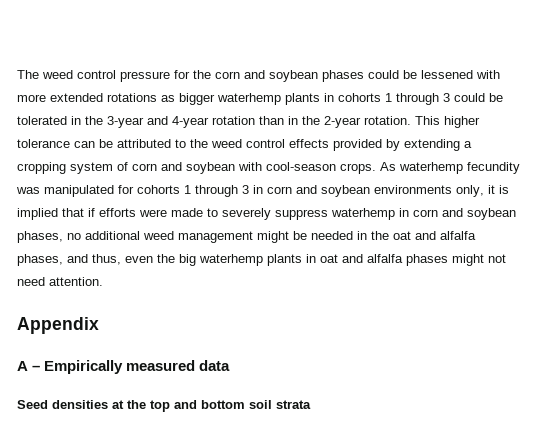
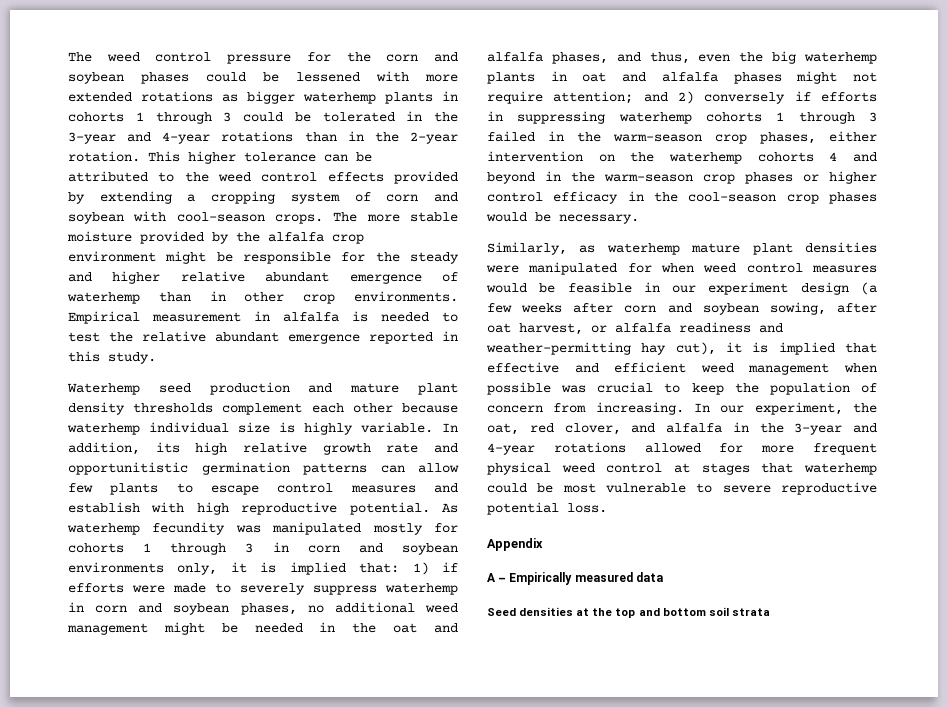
[212,116,255,125] rotation -> [221,131,294,142] rotations
(376, 168) none -> [333,212,458,222] [67,231,364,244] [68,251,459,264] [68,271,458,284] [67,291,459,304] [68,311,458,324] [68,331,458,344] [68,351,156,364] [67,382,458,395] [68,402,458,415] [67,422,458,435] [68,442,458,455] [68,462,459,475] [68,483,458,495] [68,502,430,515] The more stable moisture provided by the alfalfa crop environment might be responsible for the steady and higher relative abundant emergence of waterhemp than in other crop environments. Empirical measurement in alfalfa is needed to test the relative abundant emergence reported in this study. // Waterhemp seed production and mature plant density thresholds complement each other because waterhemp individual size is highly variable. In addition, its high relative growth rate and opportunitistic germination patterns can allow few plants to escape control measures and establish with high reproductive potential.
(114, 191) none -> [372,523,423,535] mostly
[62,208,84,217] that -> [359,562,429,575] that: 1)
[17,277,103,286] need attention. -> [487,91,877,104] [487,111,877,124] [487,131,877,144] [487,151,877,164] [487,171,877,184] [487,191,877,204] [486,212,639,224] [487,242,877,255] [486,262,877,275] [486,282,877,295] [487,302,877,315] [487,322,783,335] [486,342,877,355] [487,362,877,375] [487,382,877,395] [487,402,877,415] [487,422,877,435] [487,442,877,455] [487,462,877,475] [487,482,877,495] [487,502,607,515] require attention; and 2) conversely if efforts in suppressing waterhemp cohorts 1 through 3 failed in the warm-season crop phases, either intervention on the waterhemp cohorts 4 and beyond in the warm-season crop phases or higher control efficacy in the cool-season crop phases would be necessary. // Similarly, as waterhemp mature plant densities were manipulated for when weed control measures would be feasible in our experiment design (a few weeks after corn and soybean sowing, after oat harvest, or alfalfa readiness and weather-permitting hay cut), it is implied that effective and efficient weed management when possible was crucial to keep the population of concern from increasing. In our experiment, the oat, red clover, and alfalfa in the 3-year and 4-year rotations allowed for more frequent physical weed control at stages that waterhemp could be most vulnerable to severe reproductive potential loss.

